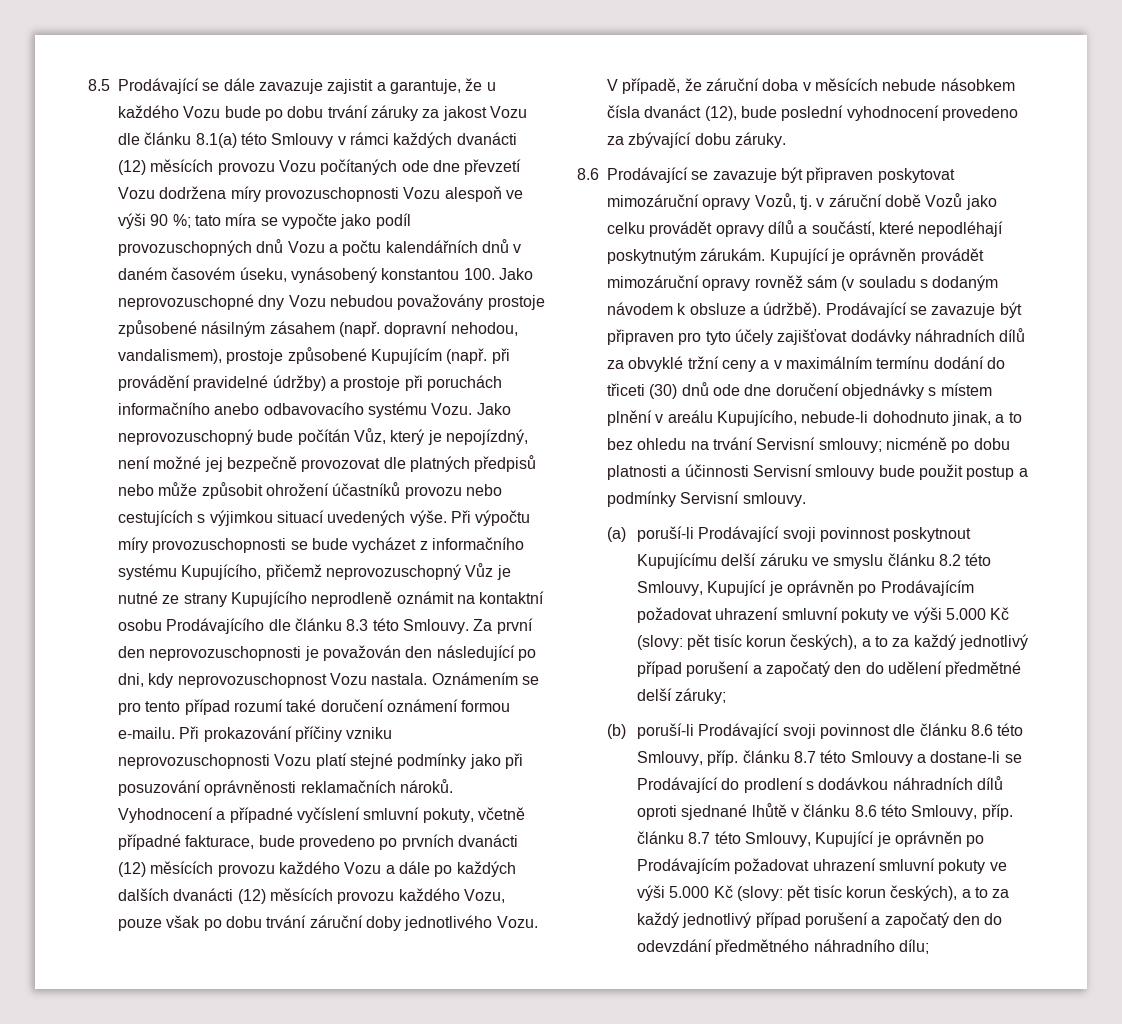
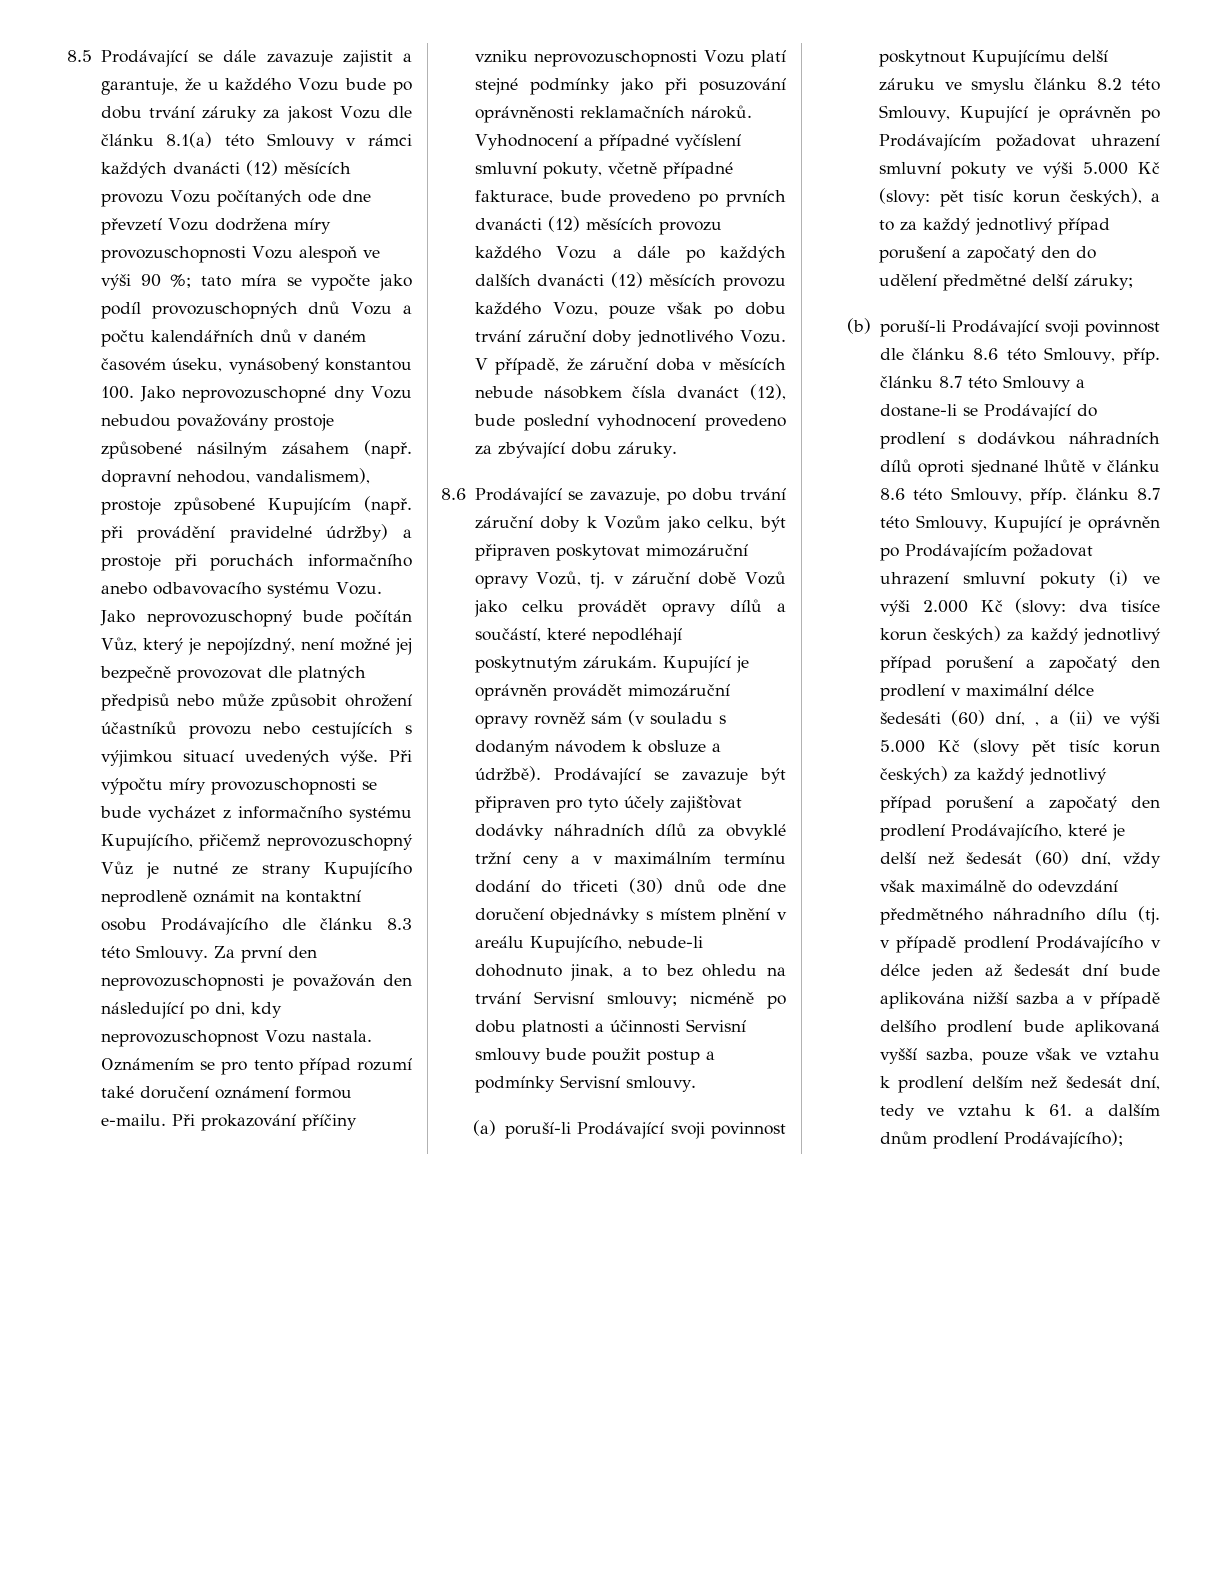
[712,168,777,183] zavazuje -> [590,488,786,505] [474,515,754,533] zavazuje, po dobu trvání záruční doby k Vozům jako celku,
[989,862,1007,871] [637,885,1010,901] [637,912,1003,928] [637,939,930,955] ve výši 5.000 Kč (slovy: pět tisíc korun českých), a to za každý jednotlivý případ porušení a započatý den do odevzdání předmětného náhradního dílu; -> [1109,570,1160,586] [879,598,1160,616] [879,626,1161,645] [879,656,1160,673] [879,684,1094,701] [879,710,1160,728] [879,738,1160,757] [879,766,1107,785] [879,796,1160,813] [879,824,1125,841] [879,850,1161,868] [879,880,1118,893] [879,906,1160,925] [879,936,1161,953] [879,964,1160,981] [879,992,1160,1009] [879,1020,1160,1037] [879,1048,1160,1065] [879,1076,1160,1093] [879,1104,1160,1120] [879,1130,1123,1149] (i) ve výši 2.000 Kč (slovy: dva tisíce korun českých) za každý jednotlivý případ porušení a započatý den prodlení v maximální délce šedesáti (60) dní, , a (ii) ve výši 5.000 Kč (slovy pět tisíc korun českých) za každý jednotlivý případ porušení a započatý den prodlení Prodávajícího, které je delší než šedesát (60) dní, vždy však maximálně do odevzdání předmětného náhradního dílu (tj. v případě prodlení Prodávajícího v délce jeden až šedesát dní bude aplikována nižší sazba a v případě delšího prodlení bude aplikovaná vyšší sazba, pouze však ve vztahu k prodlení delším než šedesát dní, tedy ve vztahu k 61. a dalším dnům prodlení Prodávajícího);

